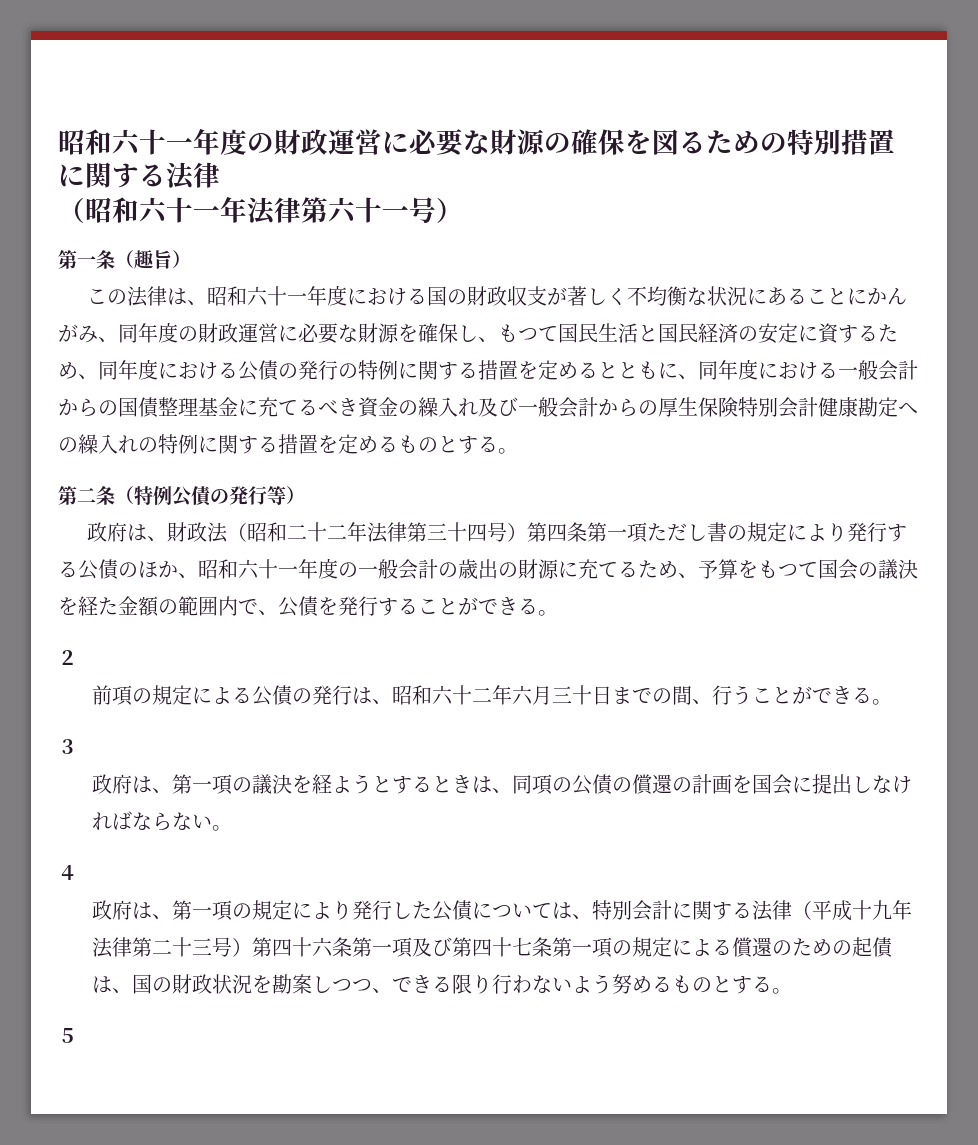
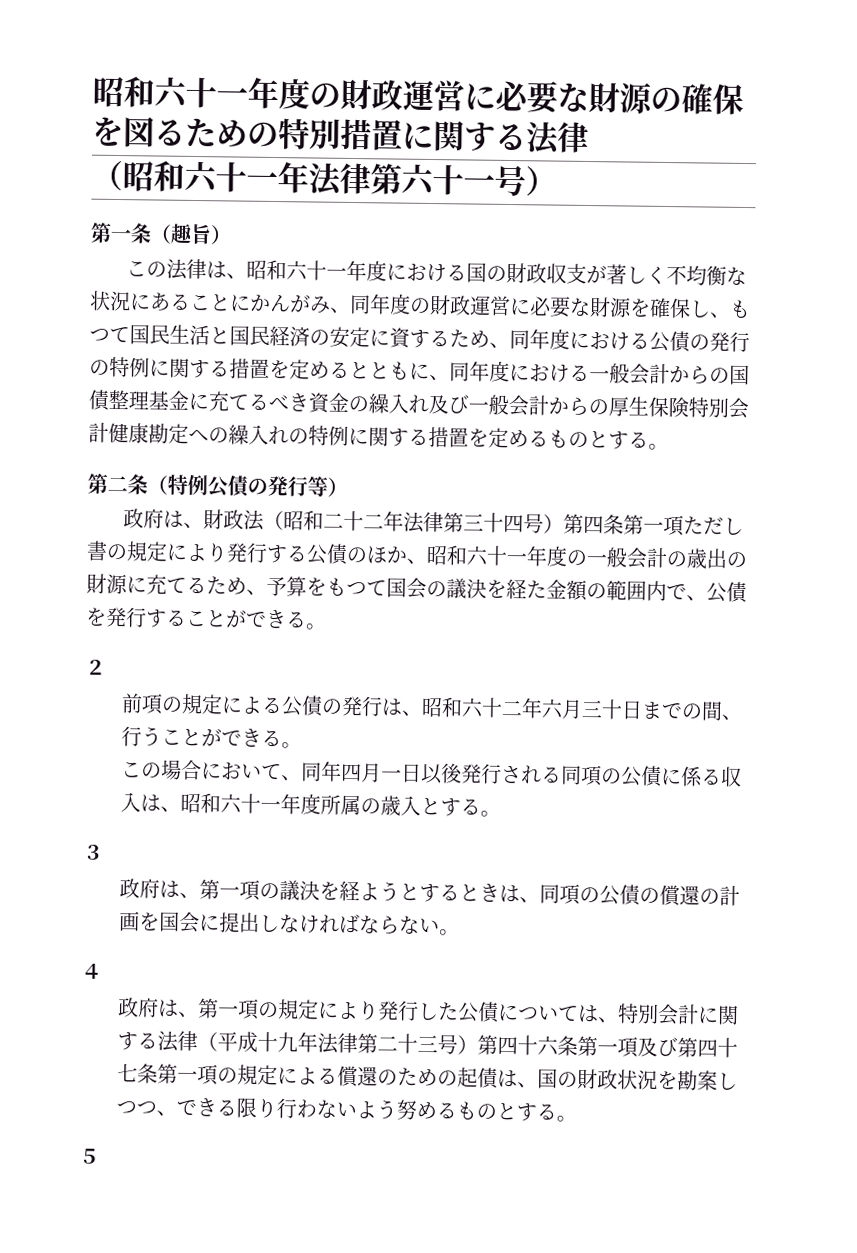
(893, 702) none -> [120,759,742,788] [119,792,501,817] // この場合において、同年四月一日以後発行される同項の公債に係る収入は、昭和六十一年度所属の歳入とする。

